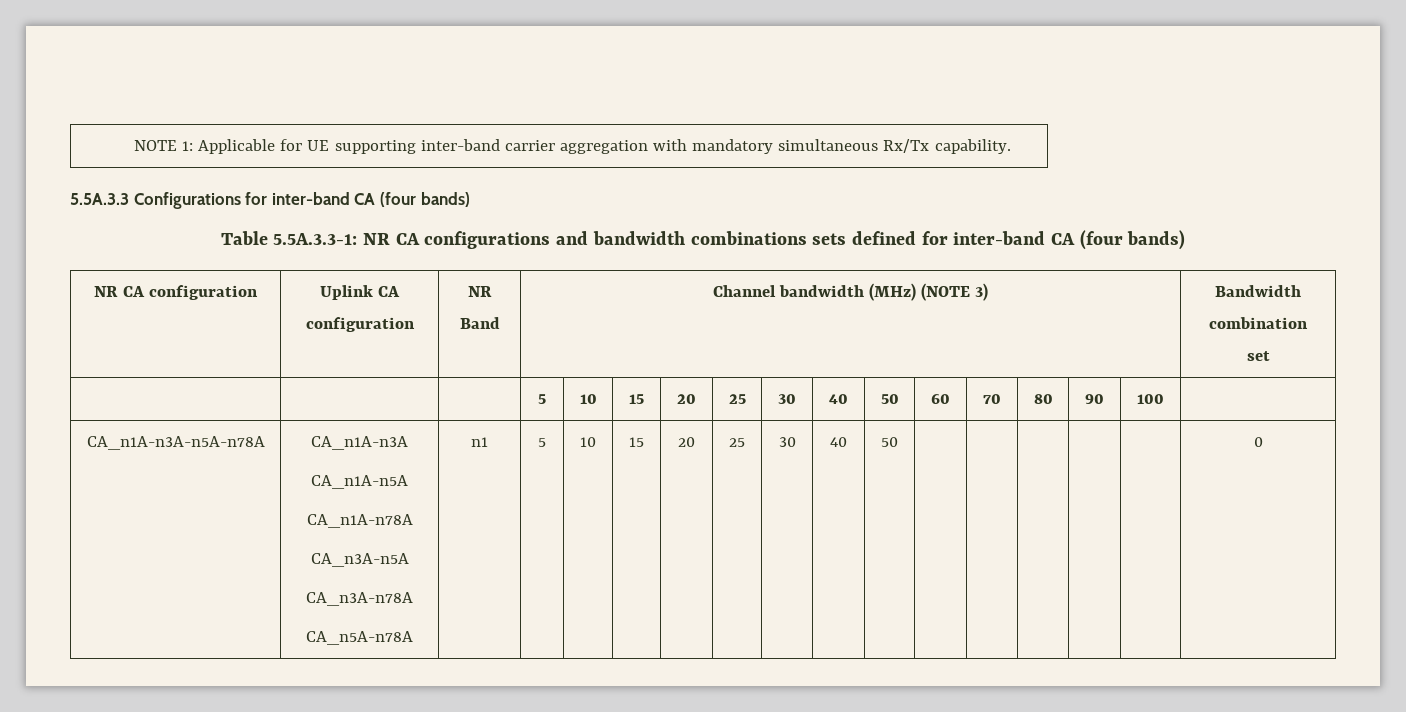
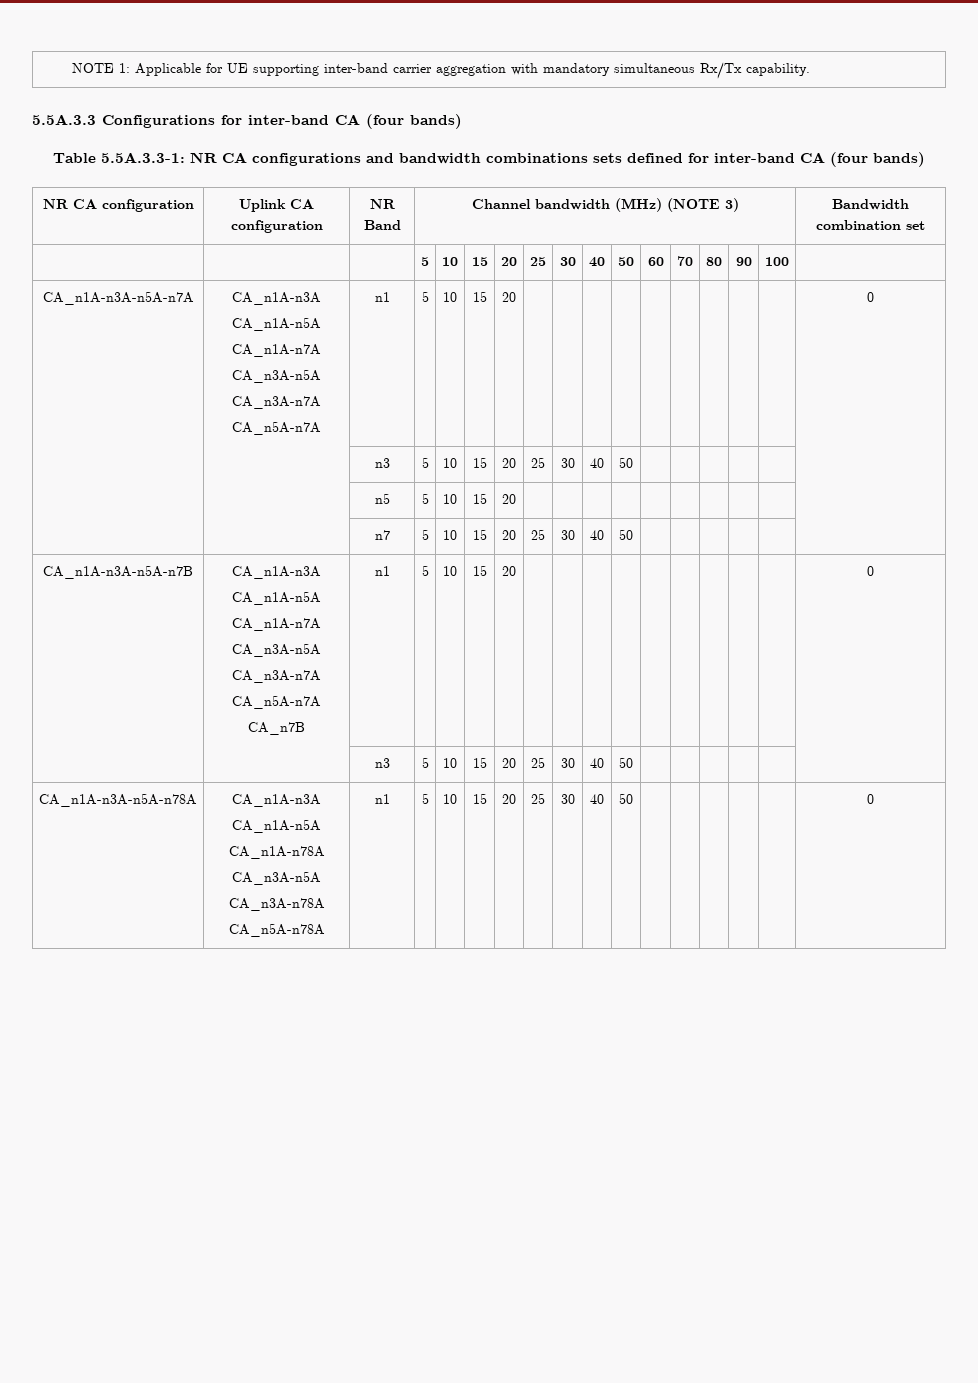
(1164, 399) none -> [42,291,194,305] [232,292,321,305] [232,317,321,331] [232,344,321,357] [232,369,321,383] [232,396,321,409] [232,421,321,435] [374,292,390,302] [421,291,429,302] [443,292,457,302] [472,291,487,302] [502,292,516,302] [867,292,874,302] [374,458,390,468] [421,457,429,468] [443,458,457,468] [472,457,487,468] [502,458,516,468] [531,457,545,468] [560,458,575,468] [590,458,604,468] [619,457,633,468] [374,493,390,504] [421,493,429,504] [443,494,457,504] [472,493,487,504] [502,494,516,504] [374,530,390,540] [421,529,429,540] [443,530,457,540] [472,529,487,540] [502,530,516,540] [531,529,545,540] [560,530,575,540] [590,530,604,540] [619,529,633,540] [43,565,193,579] [232,566,321,579] [232,591,321,605] [232,618,321,631] [232,643,321,657] [232,670,321,683] [232,695,321,709] [248,722,305,735] [374,566,390,576] [421,565,429,576] [443,566,457,576] [472,565,487,576] [502,566,516,576] [867,566,874,576] [374,758,390,768] [421,757,429,768] [443,758,457,768] [472,757,487,768] [502,758,516,768] [531,757,545,768] [560,758,575,768] [590,758,604,768] [619,757,633,768] // CA_n1A-n3A-n5A-n7A | CA_n1A-n3A // CA_n1A-n5A // CA_n1A-n7A // CA_n3A-n5A // CA_n3A-n7A // CA_n5A-n7A | n1 | 5 | 10 | 15 | 20 | | | | | | | | | | 0 // | | n3 | 5 | 10 | 15 | 20 | 25 | 30 | 40 | 50 | | | | | | // | | n5 | 5 | 10 | 15 | 20 | | | | | | | | | | // | | n7 | 5 | 10 | 15 | 20 | 25 | 30 | 40 | 50 | | | | | | // CA_n1A-n3A-n5A-n7B | CA_n1A-n3A // CA_n1A-n5A // CA_n1A-n7A // CA_n3A-n5A // CA_n3A-n7A // CA_n5A-n7A // CA_n7B | n1 | 5 | 10 | 15 | 20 | | | | | | | | | | 0 // | | n3 | 5 | 10 | 15 | 20 | 25 | 30 | 40 | 50 | | | | | |

